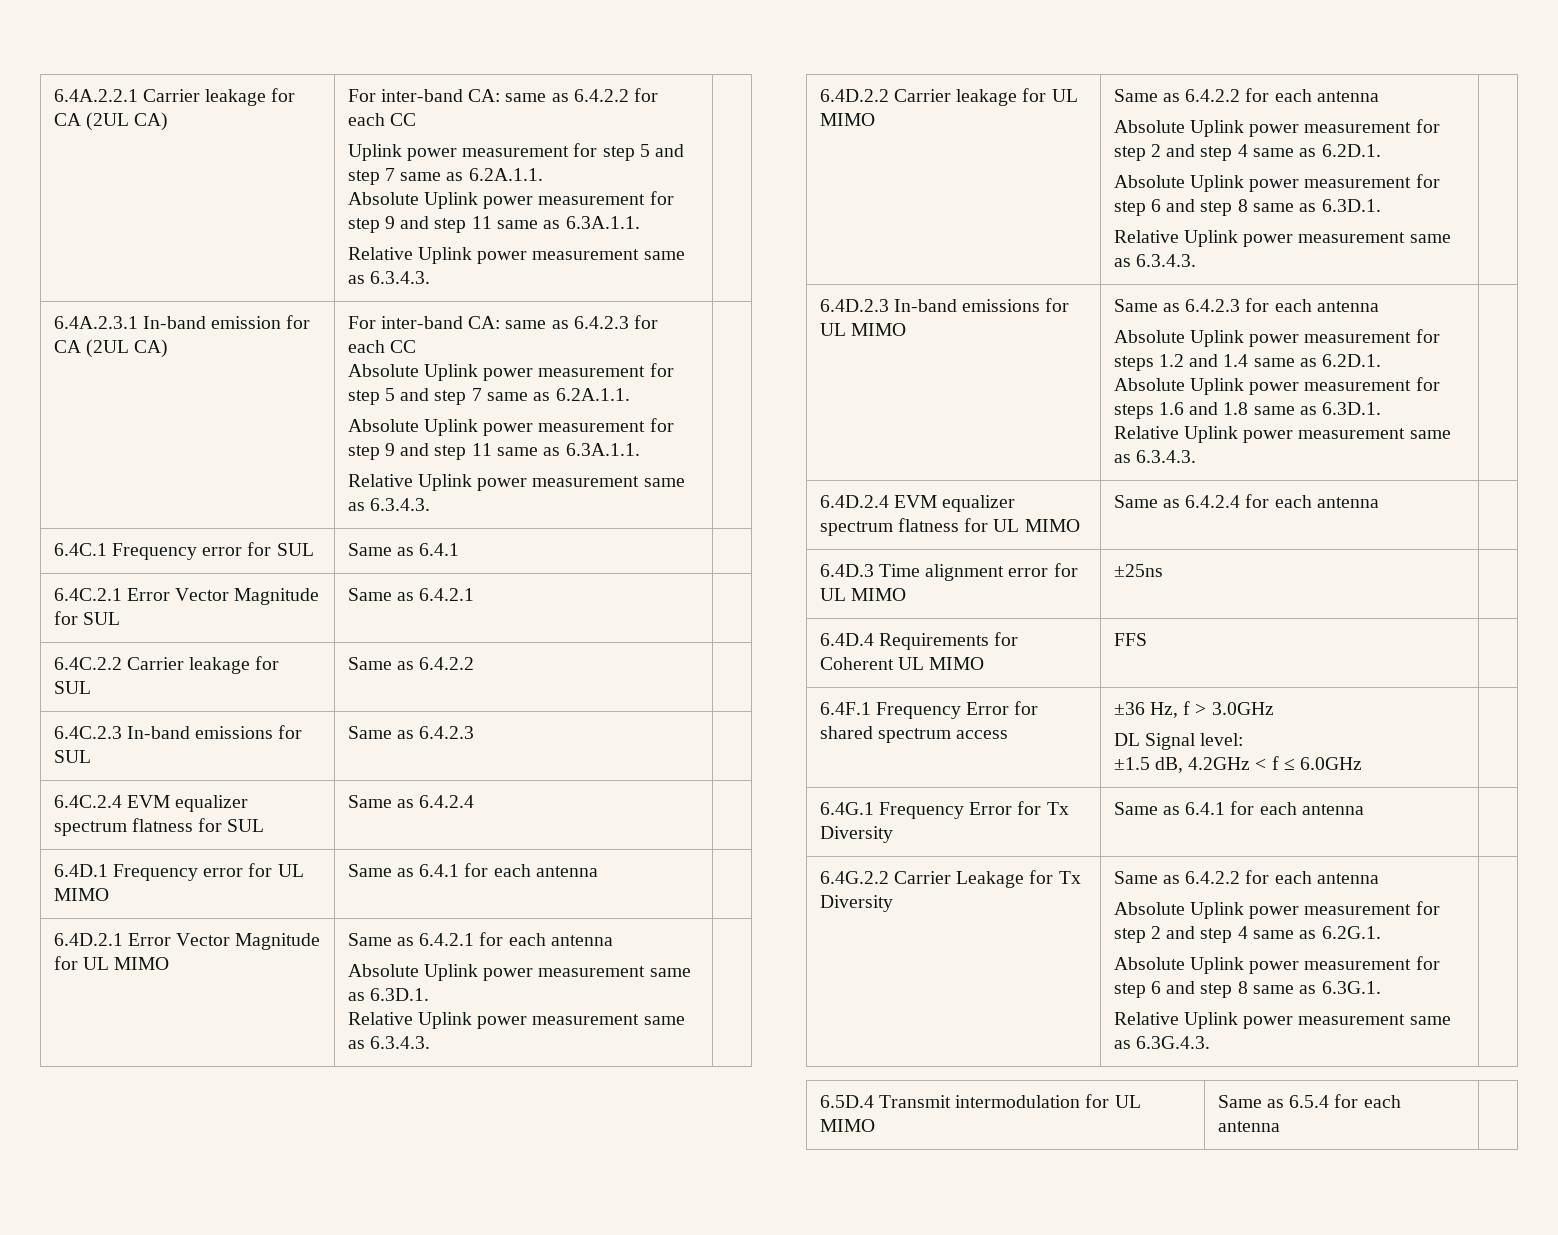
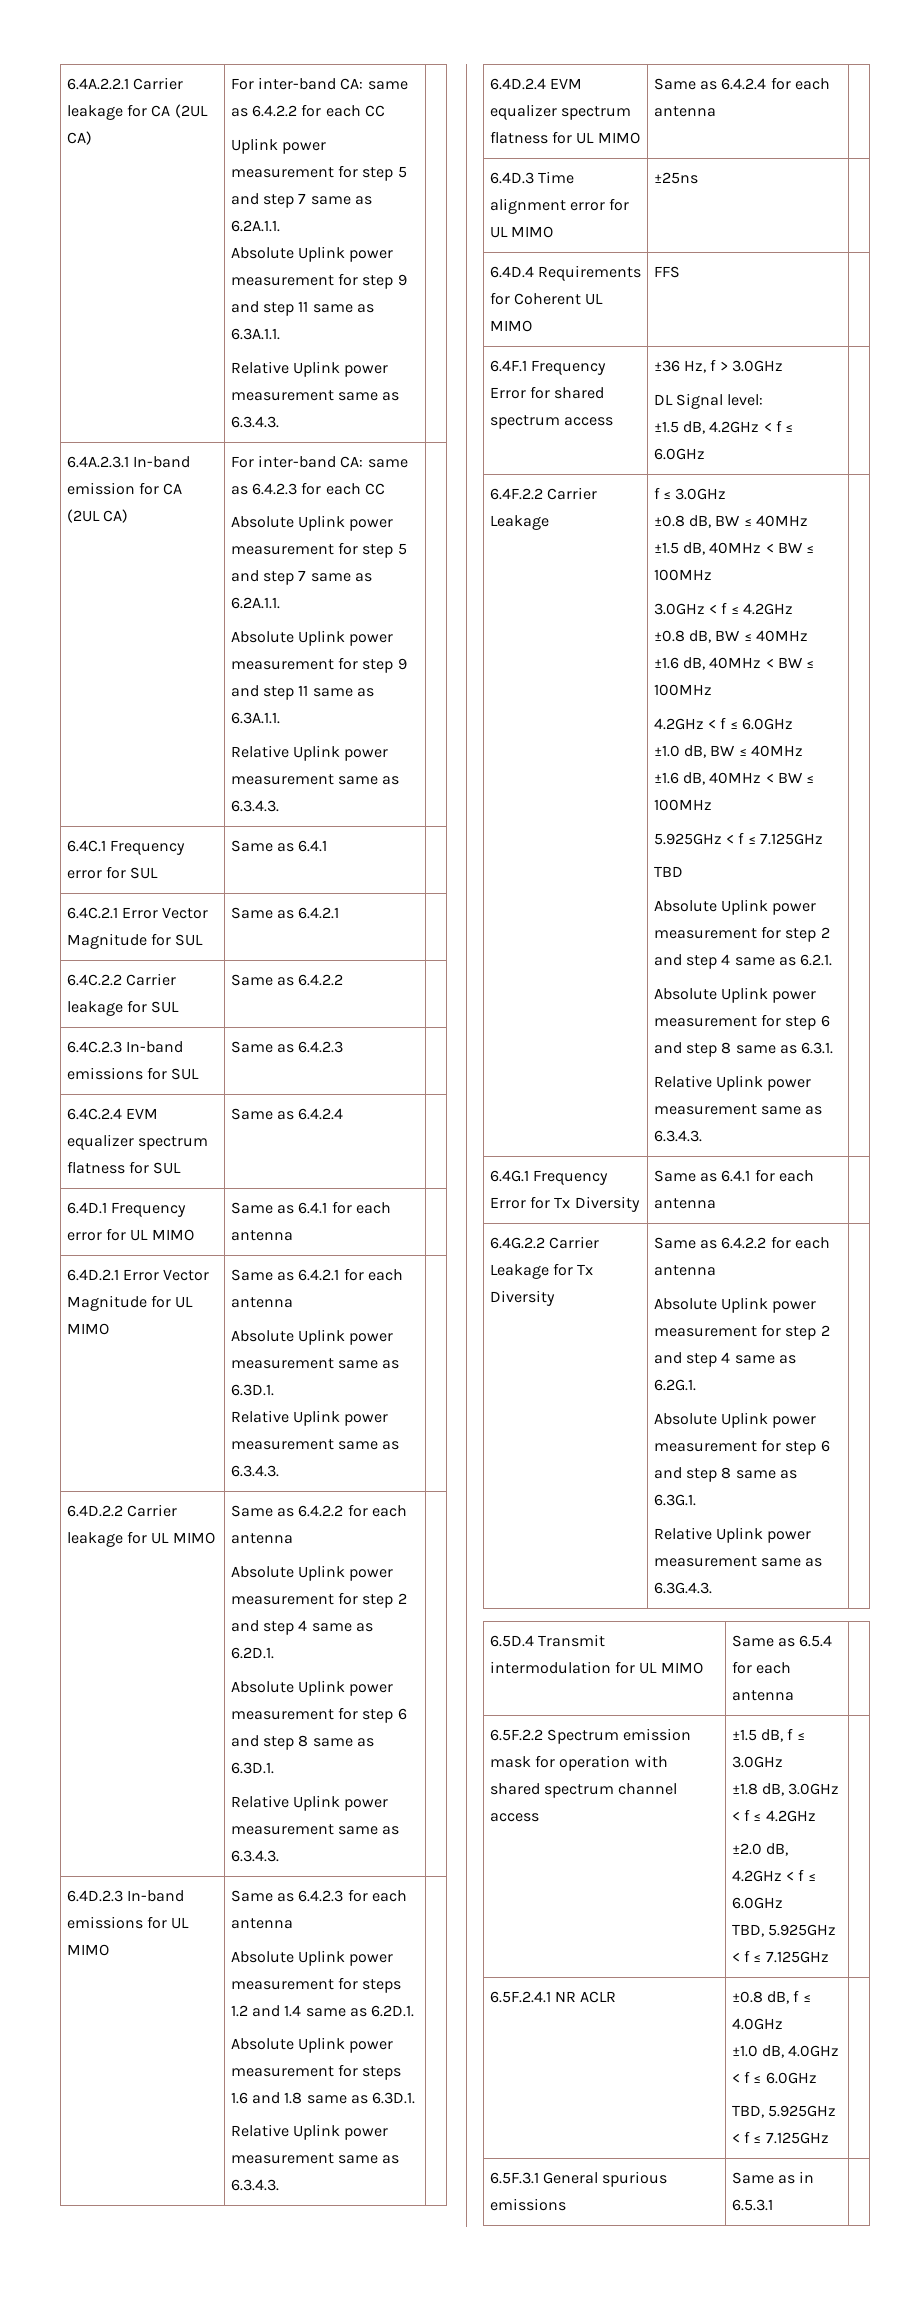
(1363, 763) none -> [489,487,598,500] [489,515,549,530] [653,487,727,500] [653,515,809,528] [653,542,815,555] [653,569,712,581] [653,602,794,615] [653,630,809,643] [653,657,815,670] [653,684,712,696] [653,717,794,730] [653,745,804,758] [653,772,815,785] [653,799,712,811] [653,832,824,845] [653,866,683,877] [653,899,817,915] [653,926,830,942] [653,954,833,969] [653,987,817,1003] [653,1014,830,1030] [653,1042,834,1057] [653,1075,812,1091] [653,1104,823,1115] [653,1130,702,1142] // 6.4F.2.2 Carrier Leakage | f ≤ 3.0GHz // ±0.8 dB, BW ≤ 40MHz // ±1.5 dB, 40MHz < BW ≤ 100MHz // 3.0GHz < f ≤ 4.2GHz // ±0.8 dB, BW ≤ 40MHz // ±1.6 dB, 40MHz < BW ≤ 100MHz // 4.2GHz < f ≤ 6.0GHz // ±1.0 dB, BW ≤ 40MHz // ±1.6 dB, 40MHz < BW ≤ 100MHz // 5.925GHz < f ≤ 7.125GHz // TBD // Absolute Uplink power measurement for step 2 and step 4 same as 6.2.1. // Absolute Uplink power measurement for step 6 and step 8 same as 6.3.1. // Relative Uplink power measurement same as 6.3.4.3. |
(1280, 1126) none -> [489,1728,692,1744] [489,1755,668,1771] [489,1783,678,1798] [489,1813,539,1822] [731,1728,805,1742] [731,1756,783,1768] [731,1783,840,1796] [731,1809,816,1822] [731,1843,789,1856] [731,1869,816,1882] [731,1897,783,1909] [731,1924,837,1937] [731,1950,829,1963] [489,1991,617,2003] [731,1990,811,2004] [731,2018,783,2030] [731,2045,840,2058] [731,2071,817,2084] [731,2105,837,2118] [731,2131,829,2144] [489,2171,668,2187] [489,2198,566,2211] [731,2171,815,2184] [731,2199,773,2211] // 6.5F.2.2 Spectrum emission mask for operation with shared spectrum channel access | ±1.5 dB, f ≤ 3.0GHz // ±1.8 dB, 3.0GHz < f ≤ 4.2GHz // ±2.0 dB, 4.2GHz < f ≤ 6.0GHz // TBD, 5.925GHz < f ≤ 7.125GHz | // 6.5F.2.4.1 NR ACLR | ±0.8 dB, f ≤ 4.0GHz // ±1.0 dB, 4.0GHz < f ≤ 6.0GHz // TBD, 5.925GHz < f ≤ 7.125GHz | // 6.5F.3.1 General spurious emissions | Same as in 6.5.3.1 |

